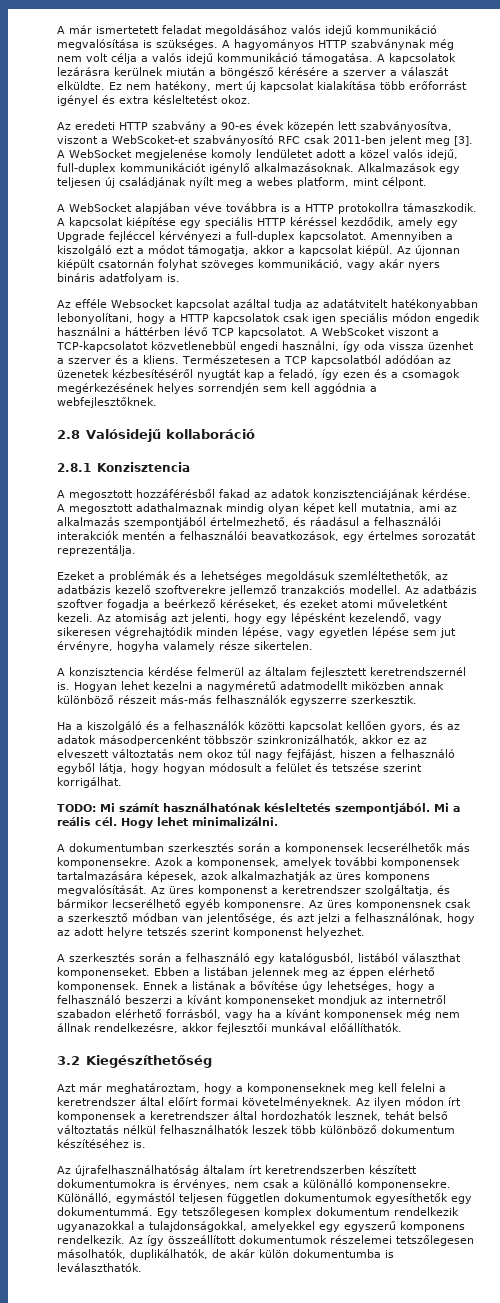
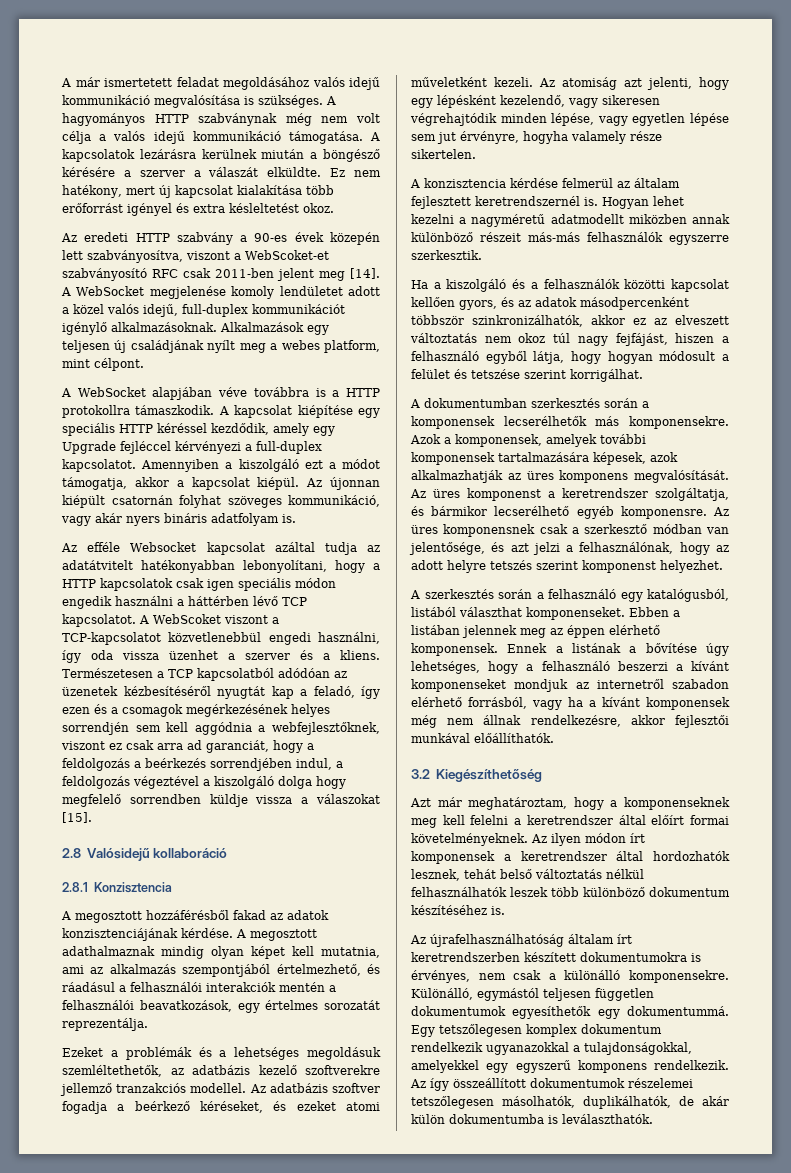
[454,136,473,146] [3]. -> [350,268,380,279] [14].
[57,397,157,408] webfejlesztőknek. -> [272,722,380,735] [61,740,314,753] [62,758,343,771] [62,776,346,789] [62,794,381,807] [62,812,92,823] webfejlesztőknek, viszont ez csak arra ad garanciát, hogy a feldolgozás a beérkezés sorrendjében indul, a feldolgozás végeztével a kiszolgáló dolga hogy megfelelő sorrendben küldje vissza a válaszokat [15].
[57,803,460,814] [57,817,278,828] // TODO: Mi számít használhatónak késleltetés szempontjából. Mi a reális cél. Hogy lehet minimalizálni. -> (643, 375) none

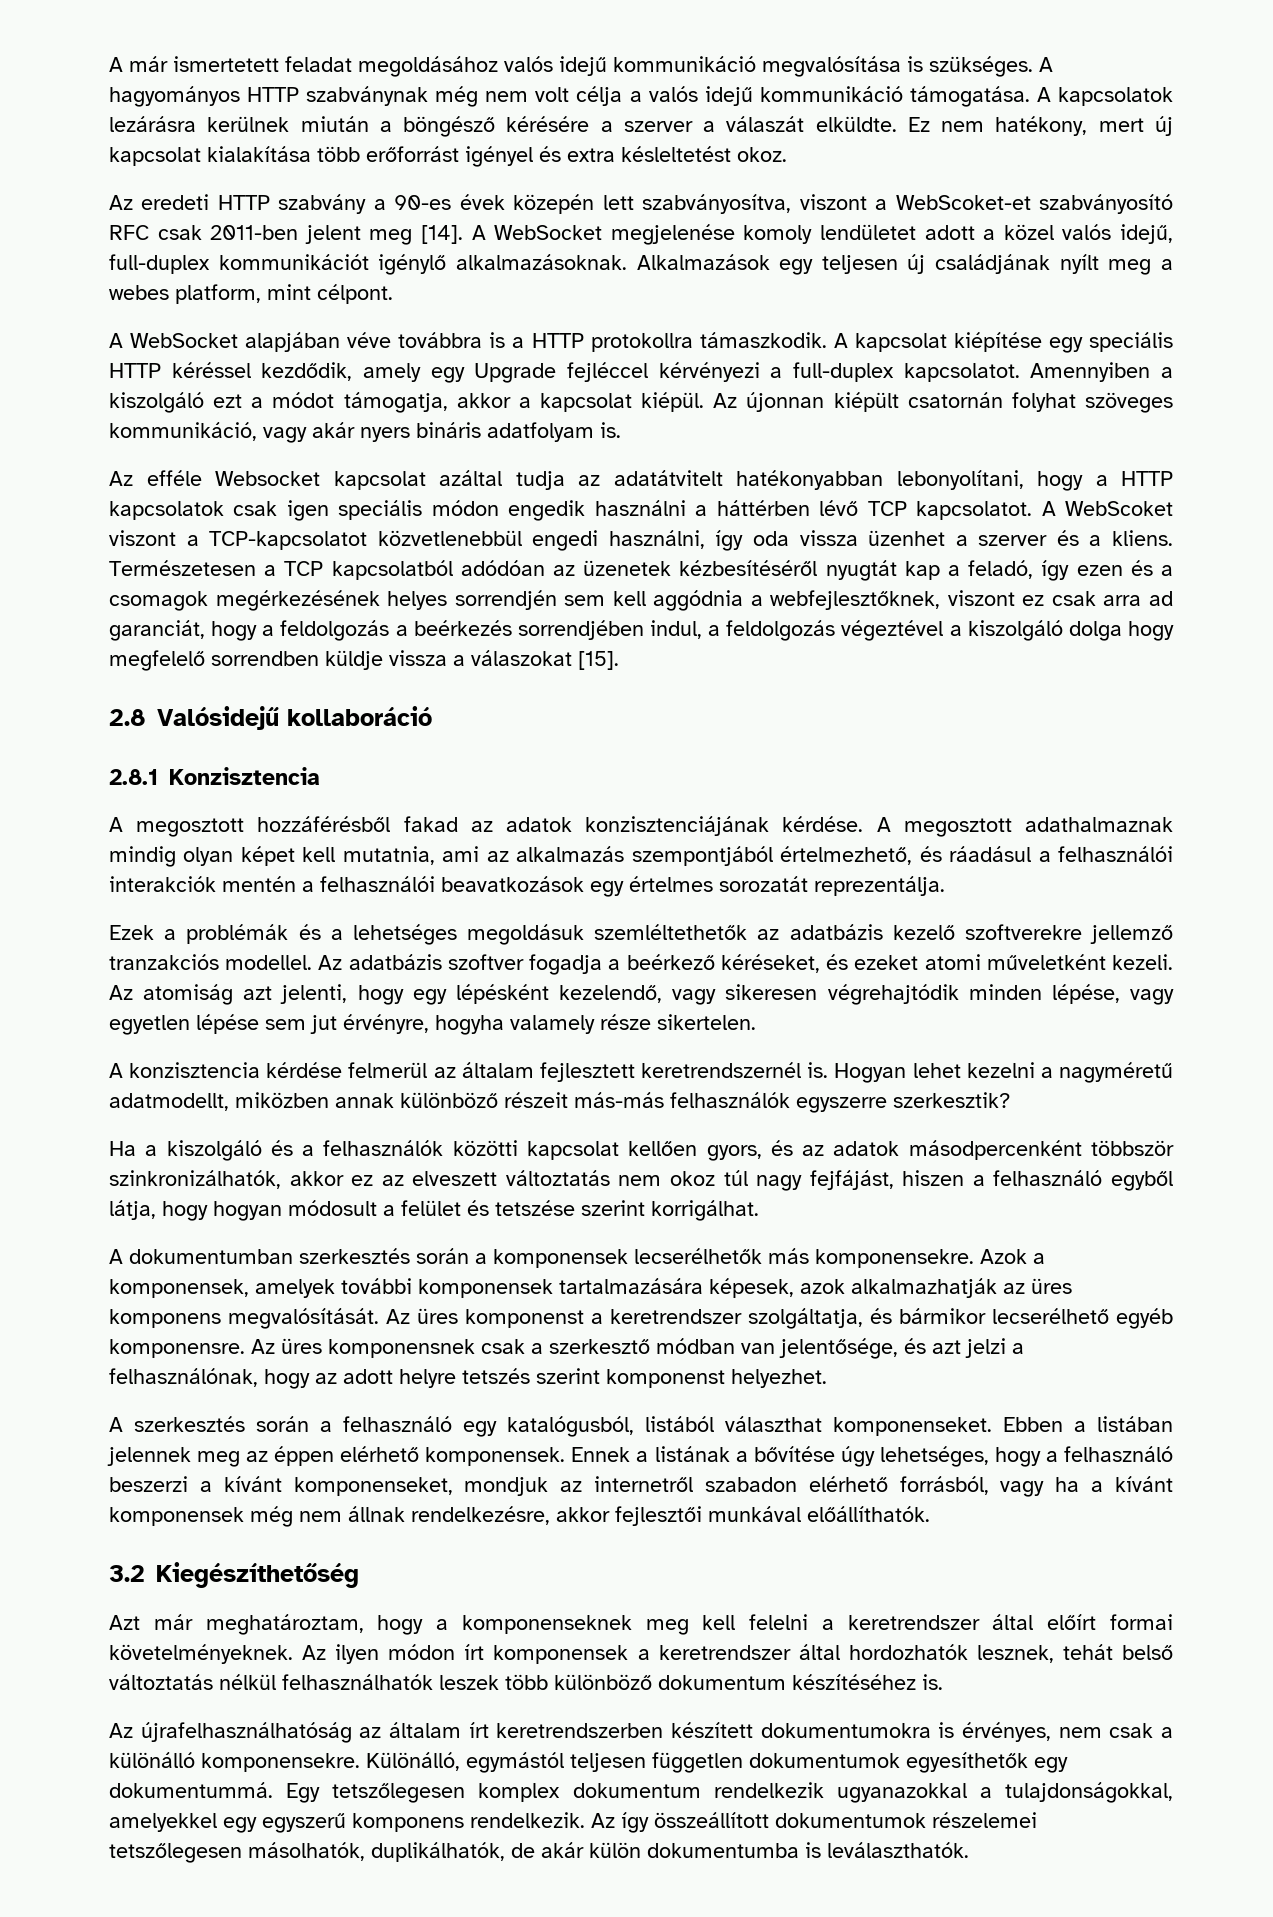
[139,1000,232,1012] beavatkozások, -> [441,876,584,892] beavatkozások
[62,1047,103,1057] Ezeket -> [109,925,154,940] Ezek
[62,1065,162,1077] szemléltethetők, -> [594,924,748,940] szemléltethetők
[550,214,624,224] adatmodellt -> [109,1093,229,1111] adatmodellt,
[411,250,482,260] szerkesztik. -> [893,1092,1010,1108] szerkesztik?
[411,679,506,692] komponenseket -> [293,1477,453,1496] komponenseket,
(564, 940) none -> [359,1727,382,1738] az

